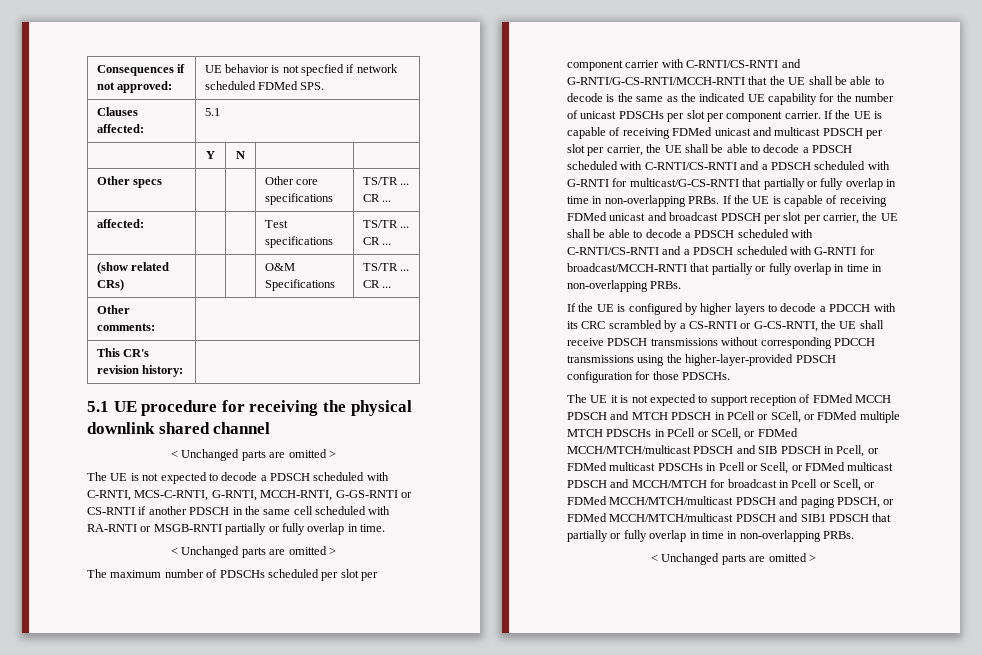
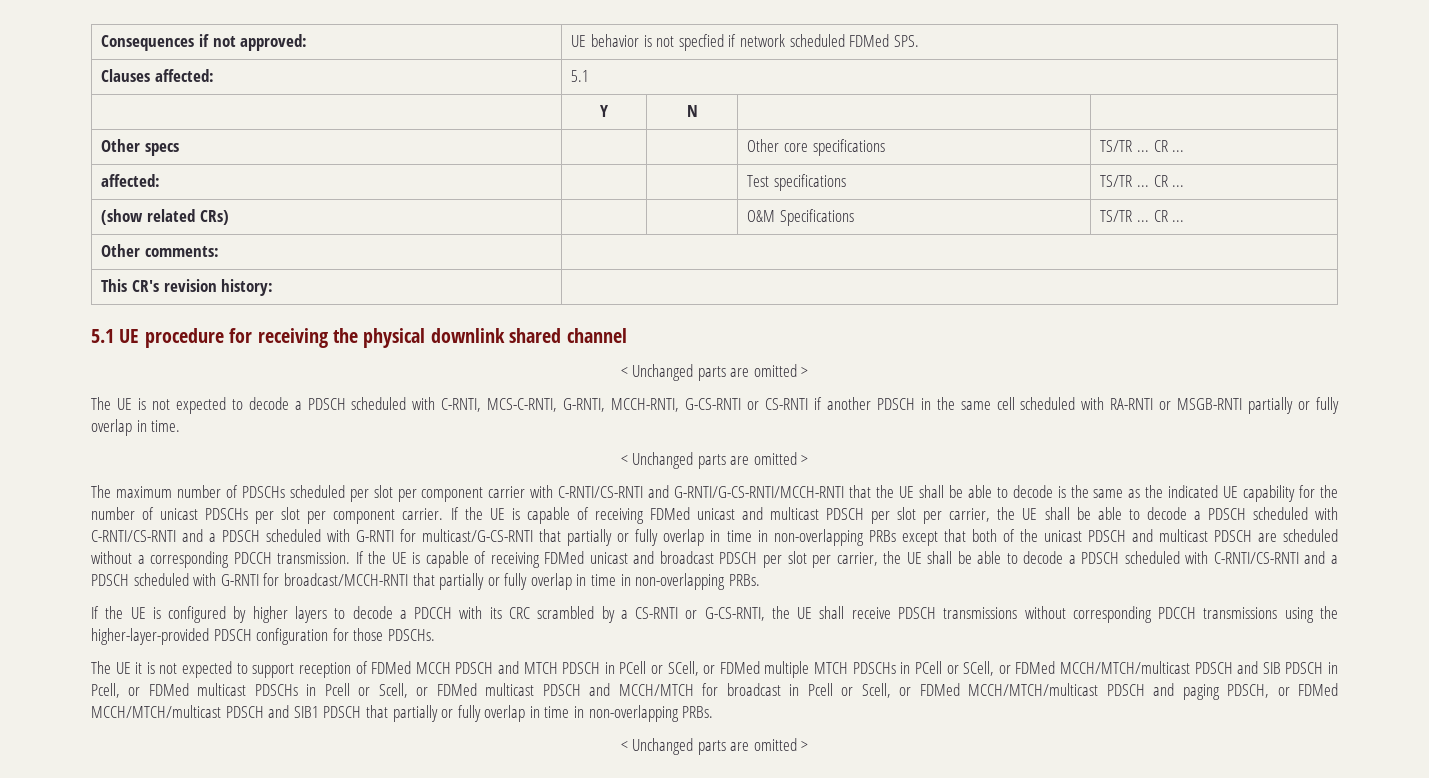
[335,490,398,498] G-GS-RNTI -> [685,398,742,410] G-CS-RNTI
[688,196,720,204] PRBs. -> [868,529,1338,546] [91,551,351,568] PRBs except that both of the unicast PDSCH and multicast PDSCH are scheduled without a corresponding PDCCH transmission.

